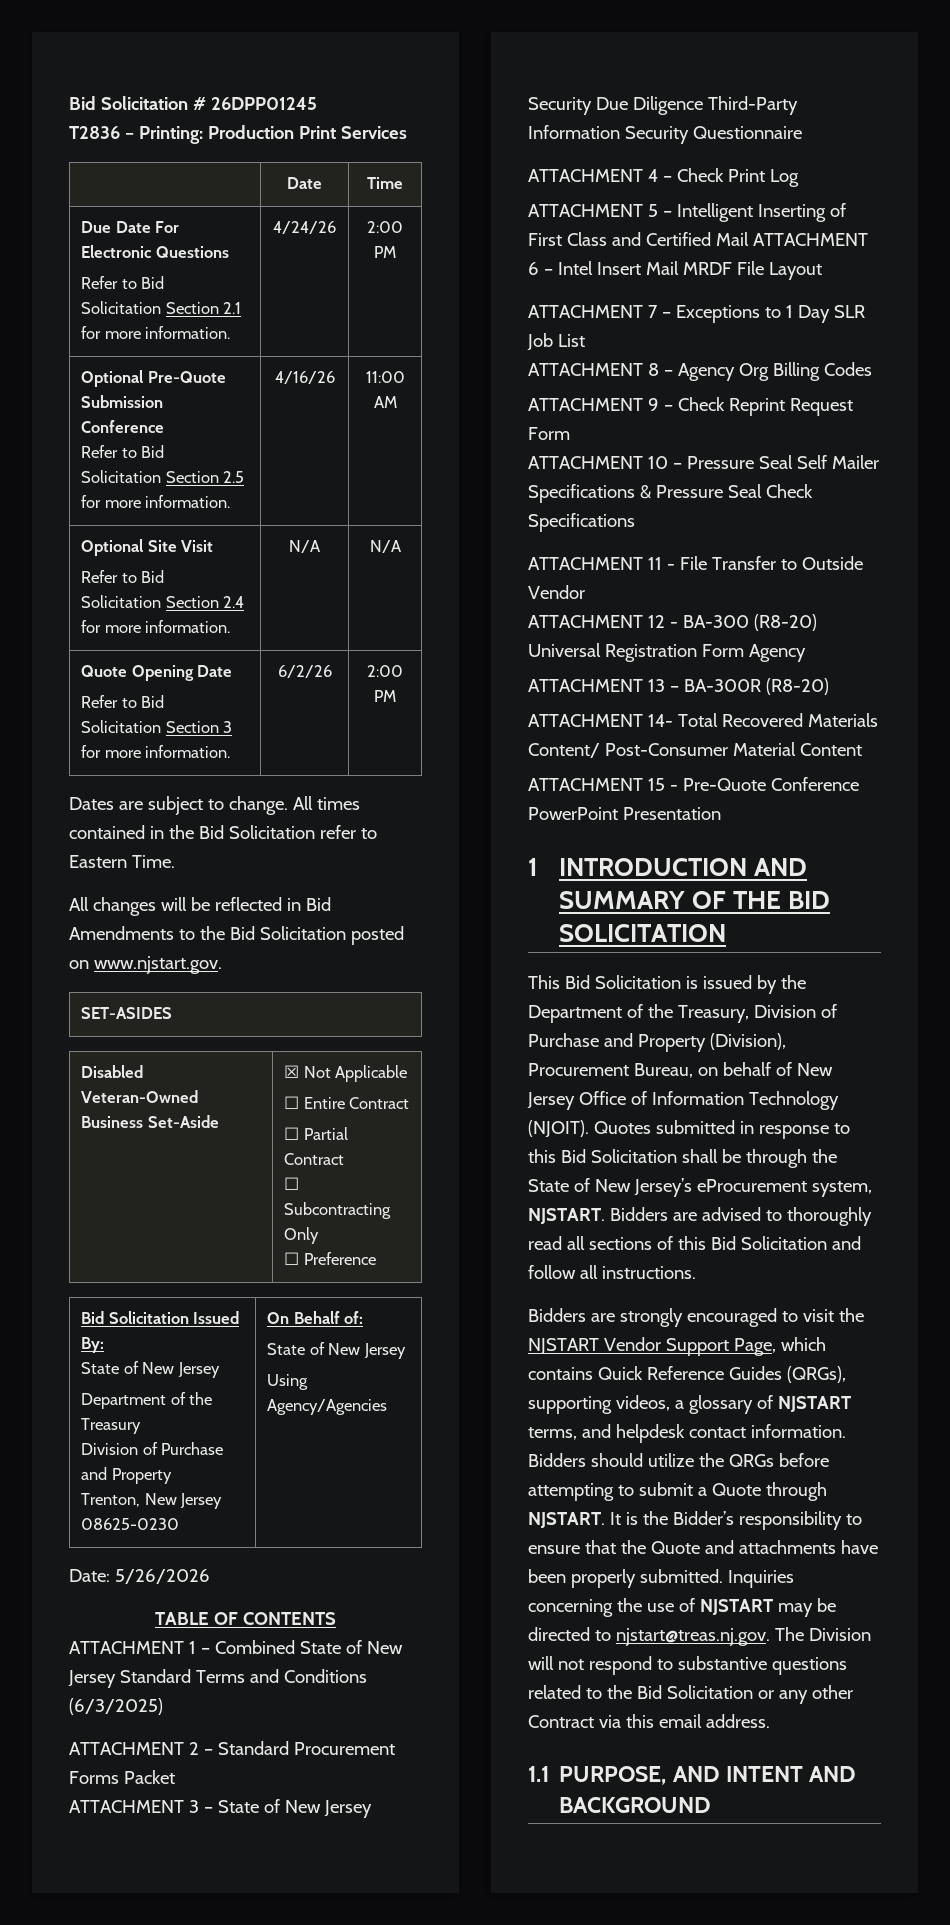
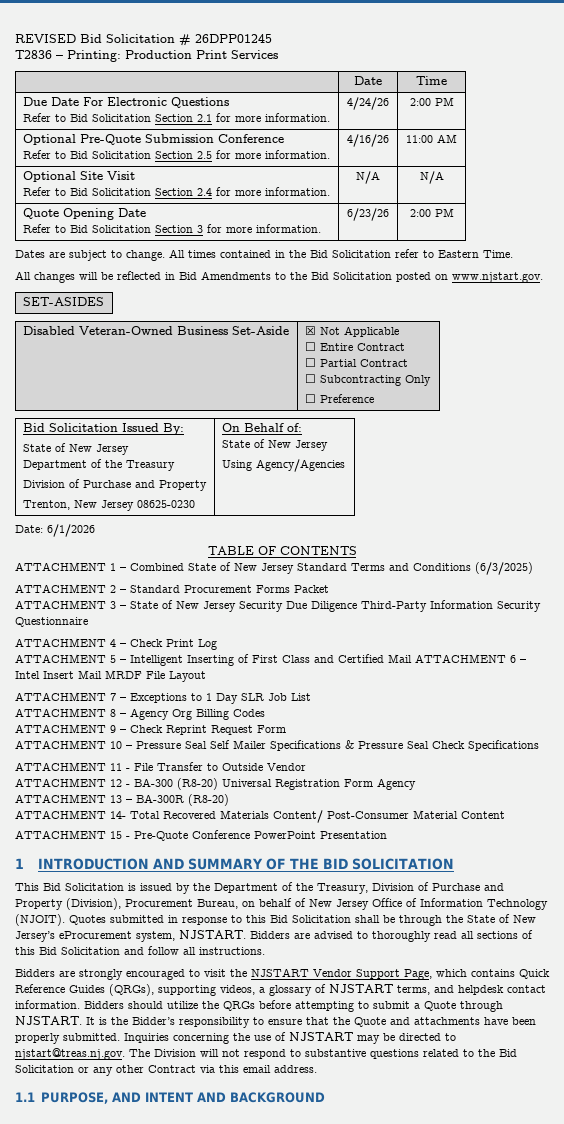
(69, 103) none -> [15,34,76,43] REVISED
[277,665,332,678] 6/2/26 -> [347,208,389,221] 6/23/26
[114,1569,210,1584] 5/26/2026 -> [47,524,95,537] 6/1/2026

